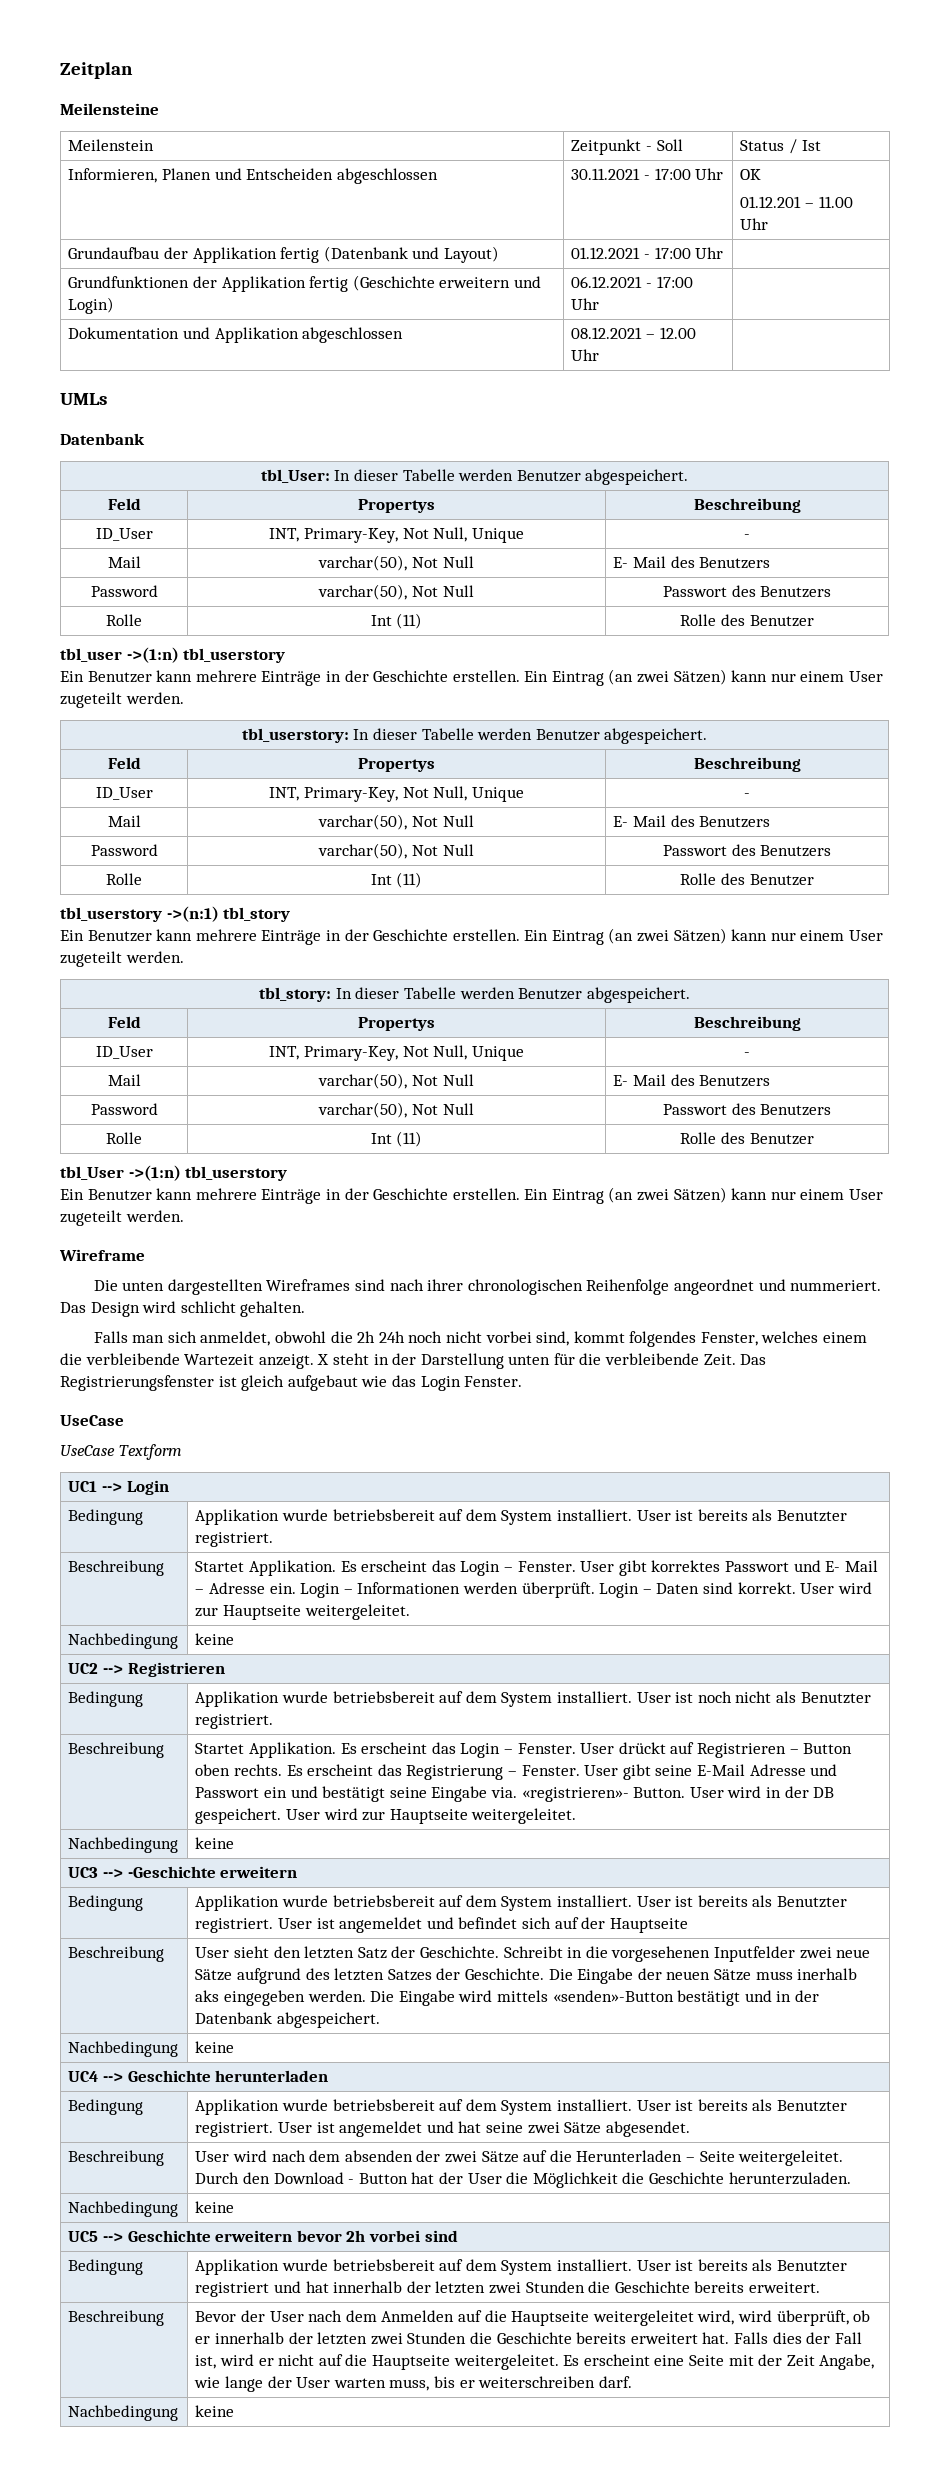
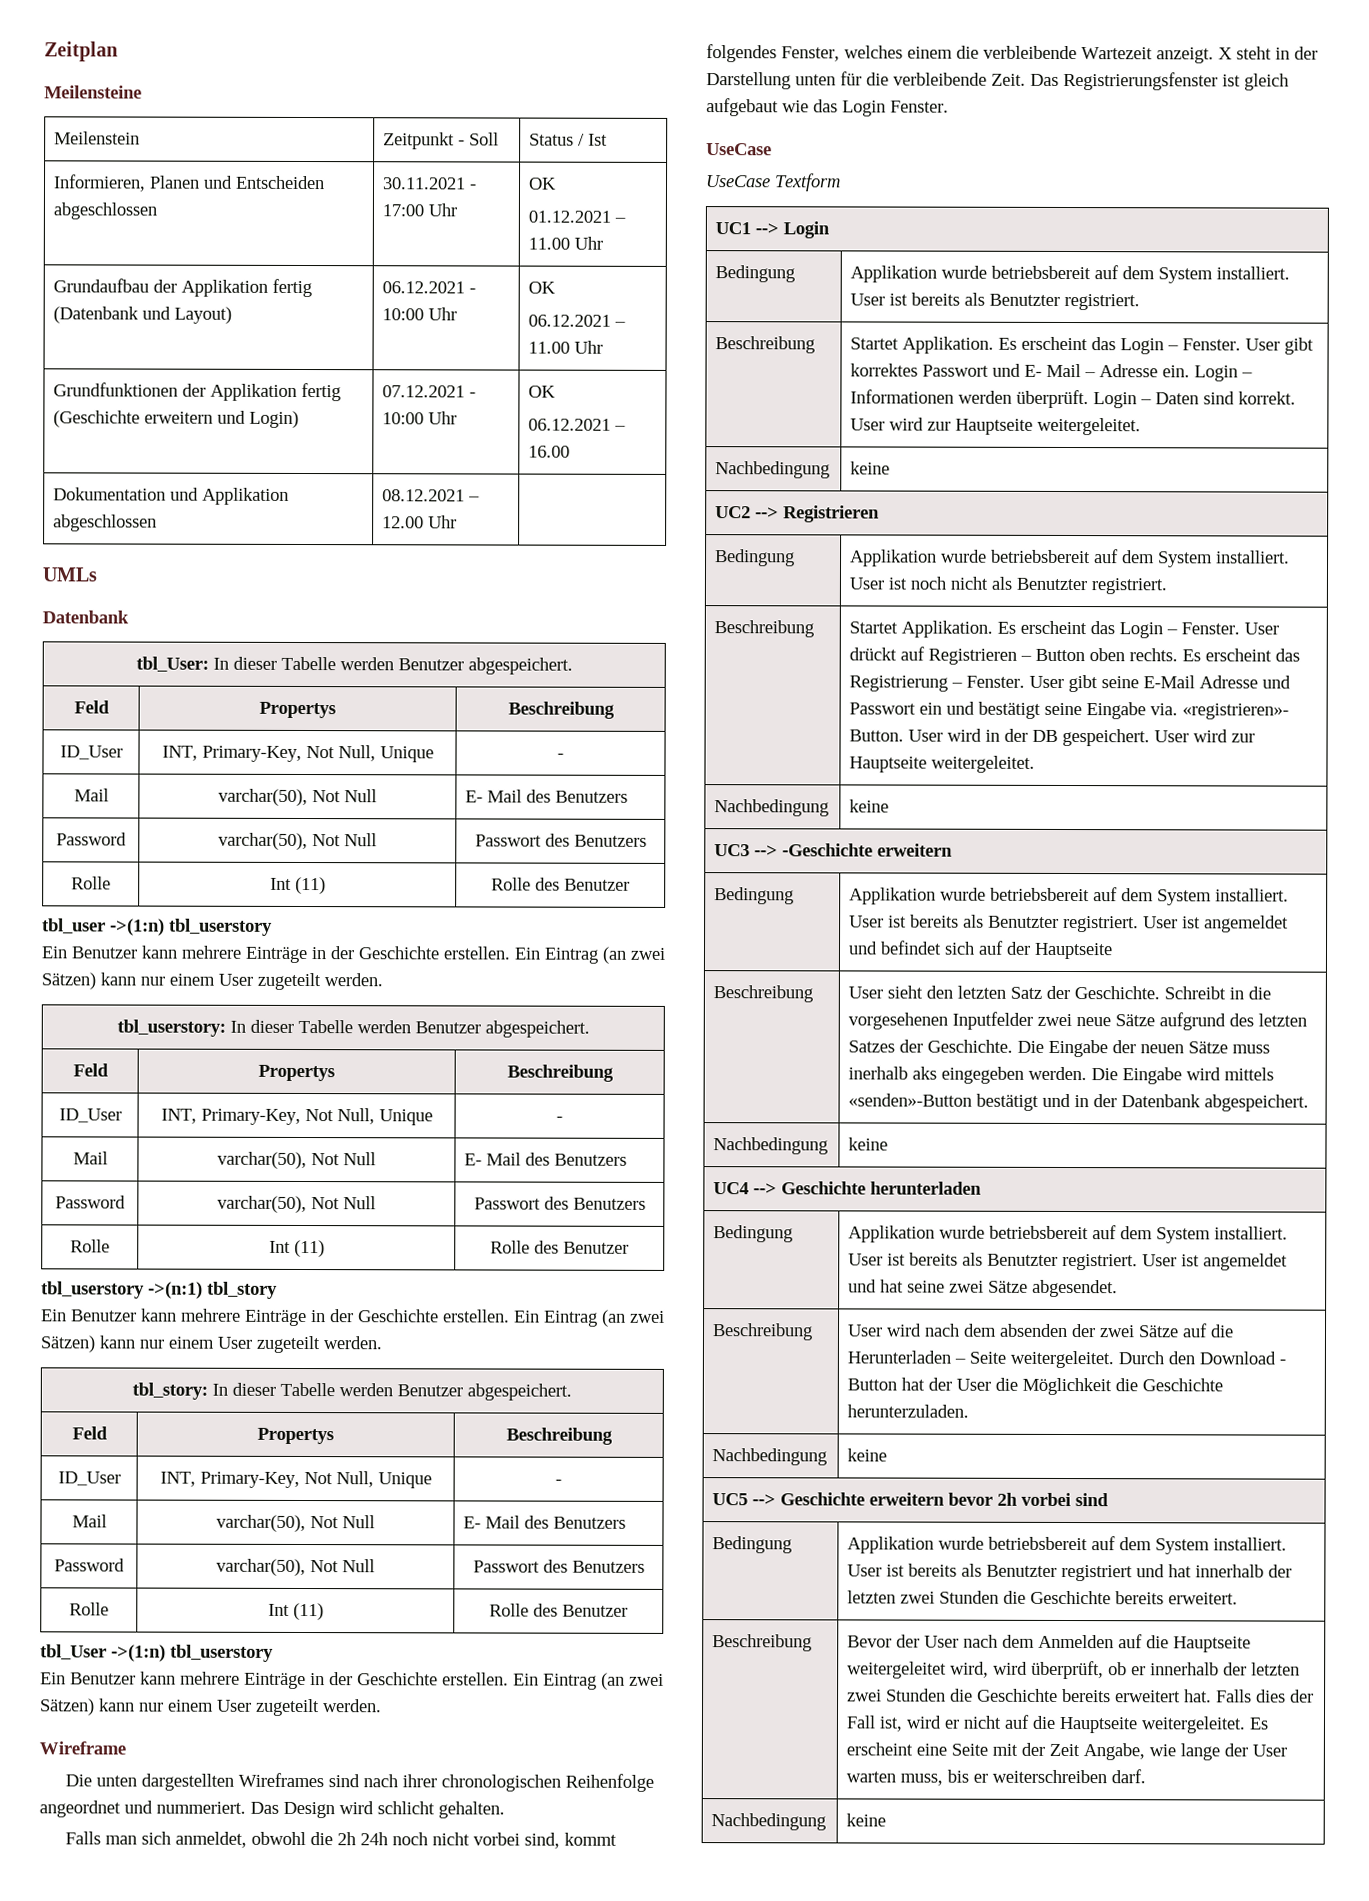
[740,196,802,208] 01.12.201 -> [528,210,612,223] 01.12.2021
[571,247,724,259] 01.12.2021 - 17:00 Uhr | -> [382,281,477,294] [382,307,458,321] [528,281,557,294] [528,314,627,327] [528,340,604,354] 06.12.2021 - 10:00 Uhr | OK // 06.12.2021 – 11.00 Uhr
[571,276,693,288] [571,298,600,310] 06.12.2021 - 17:00 Uhr | -> [382,385,477,398] [382,411,458,425] [528,385,557,398] [528,418,627,431] [528,445,571,458] 07.12.2021 - 10:00 Uhr | OK // 06.12.2021 – 16.00

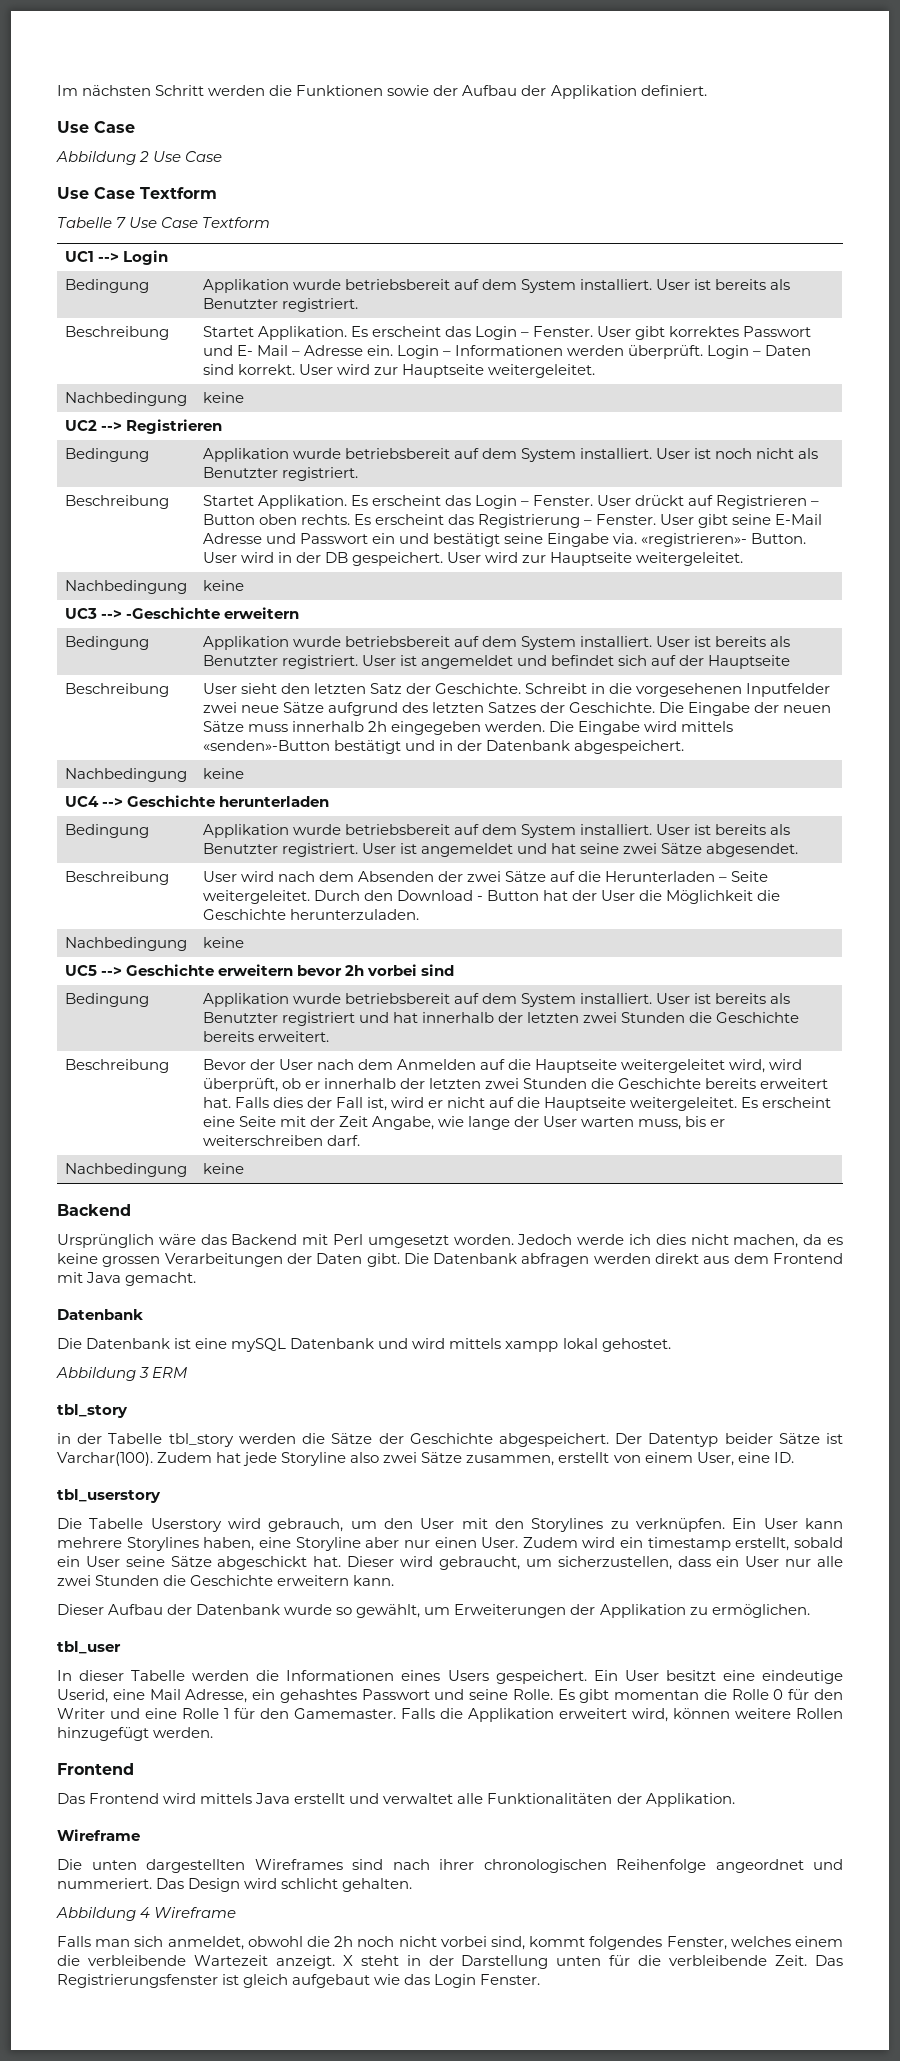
[44,41,118,62] [44,85,142,99] [54,131,141,145] [383,132,500,150] [529,133,609,146] [53,174,326,192] [53,202,158,220] [382,177,478,190] [382,203,458,217] [528,177,558,190] [528,210,627,223] [528,236,604,250] [53,278,313,298] [53,306,233,324] [382,281,477,294] [382,307,458,321] [528,281,557,294] [528,314,627,327] [528,340,604,354] [53,382,342,402] [53,410,300,428] [382,385,477,398] [382,411,458,425] [528,385,557,398] [528,418,627,431] [528,445,571,458] [53,487,290,505] [53,514,158,532] [382,489,481,502] [382,515,458,529] [42,567,98,582] [42,610,129,624] [135,656,573,675] [73,700,110,714] [259,701,336,719] [507,701,615,719] [59,745,123,760] [161,745,434,763] [557,753,564,759] [73,788,109,802] [218,788,377,807] [465,789,629,803] [56,832,127,846] [218,832,377,851] [474,833,647,847] [71,876,111,890] [269,876,326,895] [490,877,630,891] [42,918,273,936] [41,945,666,964] [41,972,383,991] [116,1019,590,1038] [72,1063,109,1077] [258,1064,335,1082] [506,1064,614,1082] [58,1108,122,1123] [160,1108,433,1126] [556,1116,563,1122] [72,1151,108,1165] [217,1151,376,1170] [464,1152,628,1166] [55,1195,126,1209] [217,1195,376,1214] [473,1196,646,1210] [70,1239,110,1253] [268,1239,325,1258] [489,1240,629,1254] [41,1281,278,1299] [41,1308,665,1327] [40,1335,382,1354] [132,1382,572,1401] [71,1426,108,1440] [257,1427,334,1445] [505,1427,613,1445] [57,1471,121,1486] [159,1471,432,1489] [555,1479,562,1485] [71,1514,107,1528] [216,1514,375,1533] [463,1515,627,1529] [54,1558,125,1572] [216,1558,375,1577] [472,1559,645,1573] [69,1602,109,1616] [267,1602,324,1621] [488,1603,628,1617] [40,1644,274,1662] [40,1671,664,1690] [39,1698,382,1717] [39,1741,126,1755] [64,1772,654,1792] [39,1800,505,1819] [64,1831,617,1849] [706,44,1318,64] [706,71,1289,91] [706,98,949,117] [706,143,772,156] [705,175,771,188] Zeitplan // Meilensteine // Meilenstein | Zeitpunkt - Soll | Status / Ist // Informieren, Planen und Entscheiden abgeschlossen | 30.11.2021 - 17:00 Uhr | OK // 01.12.2021 – 11.00 Uhr // Grundaufbau der Applikation fertig (Datenbank und Layout) | 06.12.2021 - 10:00 Uhr | OK // 06.12.2021 – 11.00 Uhr // Grundfunktionen der Applikation fertig (Geschichte erweitern und Login) | 07.12.2021 - 10:00 Uhr | OK // 06.12.2021 – 16.00 // Dokumentation und Applikation abgeschlossen | 08.12.2021 – 12.00 Uhr | // UMLs // Datenbank // tbl_User: In dieser Tabelle werden Benutzer abgespeichert. // Feld | Propertys | Beschreibung // ID_User | INT, Primary-Key, Not Null, Unique | - // Mail | varchar(50), Not Null | E- Mail des Benutzers // Password | varchar(50), Not Null | Passwort des Benutzers // Rolle | Int (11) | Rolle des Benutzer // tbl_user ->(1:n) tbl_userstory // Ein Benutzer kann mehrere Einträge in der Geschichte erstellen. Ein Eintrag (an zwei Sätzen) kann nur einem User zugeteilt werden. // tbl_userstory: In dieser Tabelle werden Benutzer abgespeichert. // Feld | Propertys | Beschreibung // ID_User | INT, Primary-Key, Not Null, Unique | - // Mail | varchar(50), Not Null | E- Mail des Benutzers // Password | varchar(50), Not Null | Passwort des Benutzers // Rolle | Int (11) | Rolle des Benutzer // tbl_userstory ->(n:1) tbl_story // Ein Benutzer kann mehrere Einträge in der Geschichte erstellen. Ein Eintrag (an zwei Sätzen) kann nur einem User zugeteilt werden. // tbl_story: In dieser Tabelle werden Benutzer abgespeichert. // Feld | Propertys | Beschreibung // ID_User | INT, Primary-Key, Not Null, Unique | - // Mail | varchar(50), Not Null | E- Mail des Benutzers // Password | varchar(50), Not Null | Passwort des Benutzers // Rolle | Int (11) | Rolle des Benutzer // tbl_User ->(1:n) tbl_userstory // Ein Benutzer kann mehrere Einträge in der Geschichte erstellen. Ein Eintrag (an zwei Sätzen) kann nur einem User zugeteilt werden. // Wireframe // Die unten dargestellten Wireframes sind nach ihrer chronologischen Reihenfolge angeordnet und nummeriert. Das Design wird schlicht gehalten. // Falls man sich anmeldet, obwohl die 2h 24h noch nicht vorbei sind, kommt folgendes Fenster, welches einem die verbleibende Wartezeit anzeigt. X steht in der Darstellung unten für die verbleibende Zeit. Das Registrierungsfenster ist gleich aufgebaut wie das Login Fenster. // UseCase // UseCase -> [57,85,707,99] [57,121,135,133] [56,151,223,165] [57,187,217,199] [57,217,199,228] Im nächsten Schritt werden die Funktionen sowie der Aufbau der Applikation definiert. // Use Case // Abbildung 2 Use Case // Use Case Textform // Tabelle 7 Use Case
[848,1066,938,1080] inerhalb aks -> [291,721,387,732] innerhalb 2h
[999,1323,1069,1338] absenden -> [357,871,434,882] Absenden
(887, 1820) none -> [57,1204,131,1216] [57,1234,843,1248] [57,1253,843,1267] [57,1272,197,1286] [57,1309,143,1320] [57,1338,671,1352] [56,1367,188,1381] [57,1404,128,1418] [57,1433,843,1447] [57,1452,794,1466] [57,1489,161,1503] [57,1518,844,1532] [57,1537,843,1551] [57,1556,844,1570] [57,1575,395,1586] [57,1604,810,1618] [57,1641,121,1654] [57,1670,844,1684] [57,1689,843,1703] [57,1708,843,1722] [57,1727,214,1741] [57,1763,134,1775] [57,1793,735,1807] [57,1829,140,1841] [57,1859,843,1873] [57,1878,413,1892] [56,1907,237,1921] [57,1936,844,1950] [57,1955,844,1969] [57,1974,541,1988] // Backend // Ursprünglich wäre das Backend mit Perl umgesetzt worden. Jedoch werde ich dies nicht machen, da es keine grossen Verarbeitungen der Daten gibt. Die Datenbank abfragen werden direkt aus dem Frontend mit Java gemacht. // Datenbank // Die Datenbank ist eine mySQL Datenbank und wird mittels xampp lokal gehostet. // Abbildung 3 ERM // tbl_story // in der Tabelle tbl_story werden die Sätze der Geschichte abgespeichert. Der Datentyp beider Sätze ist Varchar(100). Zudem hat jede Storyline also zwei Sätze zusammen, erstellt von einem User, eine ID. // tbl_userstory // Die Tabelle Userstory wird gebrauch, um den User mit den Storylines zu verknüpfen. Ein User kann mehrere Storylines haben, eine Storyline aber nur einen User. Zudem wird ein timestamp erstellt, sobald ein User seine Sätze abgeschickt hat. Dieser wird gebraucht, um sicherzustellen, dass ein User nur alle zwei Stunden die Geschichte erweitern kann. // Dieser Aufbau der Datenbank wurde so gewählt, um Erweiterungen der Applikation zu ermöglichen. // tbl_user // In dieser Tabelle werden die Informationen eines Users gespeichert. Ein User besitzt eine eindeutige Userid, eine Mail Adresse, ein gehashtes Passwort und seine Rolle. Es gibt momentan die Rolle 0 für den Writer und eine Rolle 1 für den Gamemaster. Falls die Applikation erweitert wird, können weitere Rollen hinzugefügt werden. // Frontend // Das Frontend wird mittels Java erstellt und verwaltet alle Funktionalitäten der Applikation. // Wireframe // Die unten dargestellten Wireframes sind nach ihrer chronologischen Reihenfolge angeordnet und nummeriert. Das Design wird schlicht gehalten. // Abbildung 4 Wireframe // Falls man sich anmeldet, obwohl die 2h noch nicht vorbei sind, kommt folgendes Fenster, welches einem die verbleibende Wartezeit anzeigt. X steht in der Darstellung unten für die verbleibende Zeit. Das Registrierungsfenster ist gleich aufgebaut wie das Login Fenster.

